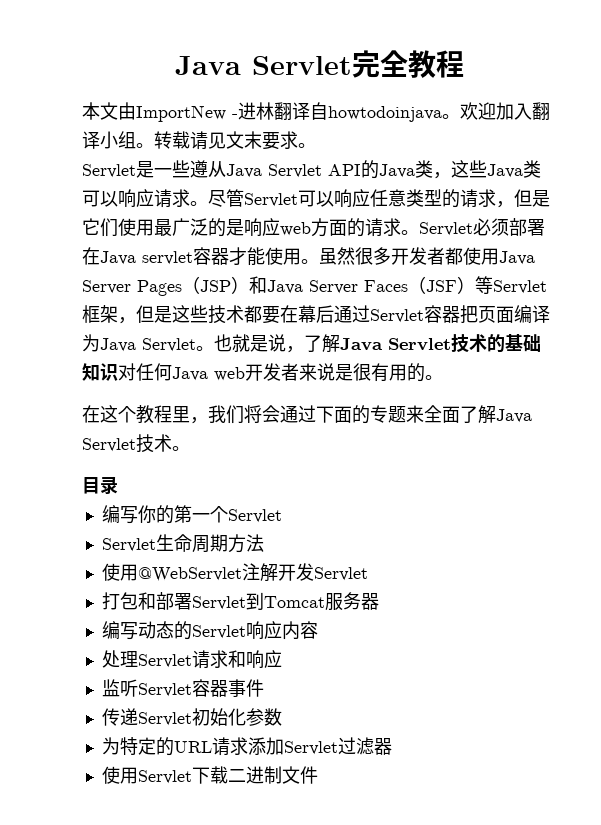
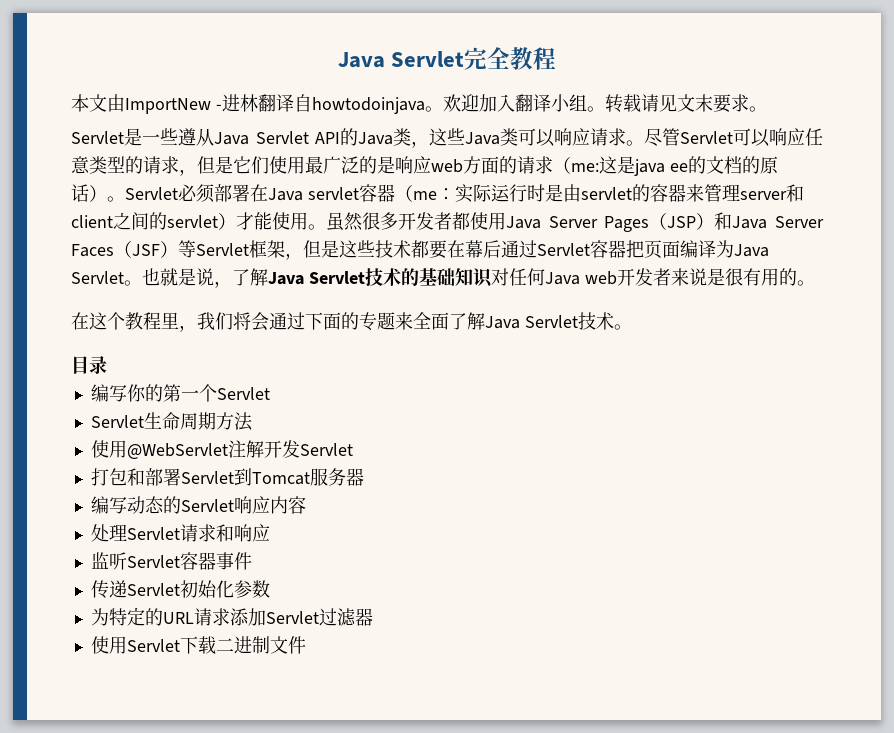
(401, 227) none -> [553,156,778,176] [71,184,107,202] （me:这是java ee的文档的原话）
(229, 256) none -> [394,184,804,203] [71,212,236,230] （me：实际运行时是由servlet的容器来管理server和client之间的servlet）

